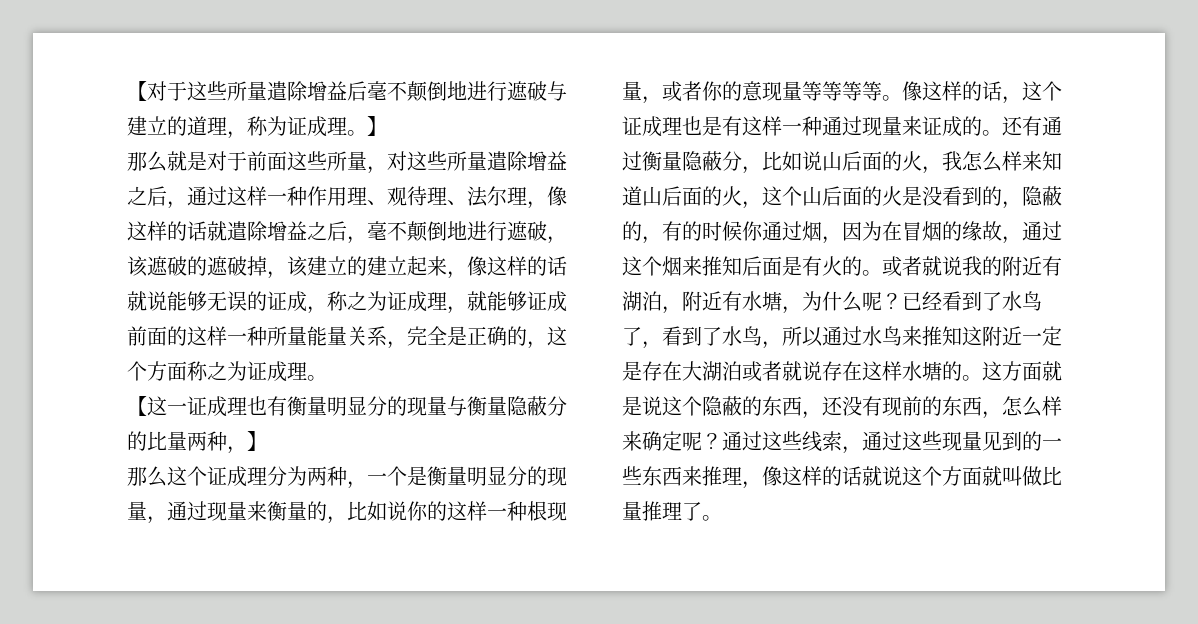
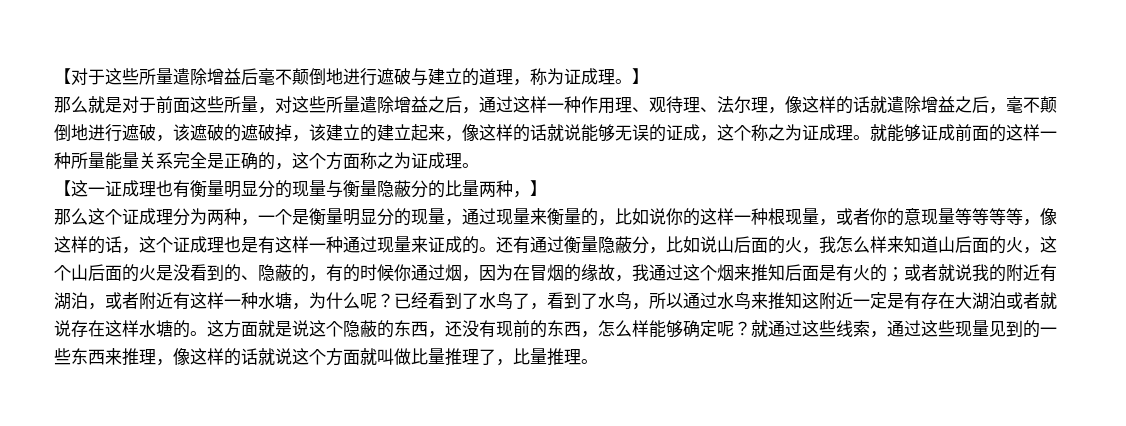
[327,291,467,314] 称之为证成理， -> [717,124,870,141] 这个称之为证成理。
[387,341,407,349] ， -> (173, 160) none
[882,95,902,101] 。 -> [1023,219,1040,226] ，
[1002,201,1022,209] ， -> [241,275,258,280] 、
(1022, 240) none -> [632,264,649,281] 我
[862,270,882,276] 。 -> [887,267,904,282] ；
[682,291,742,311] 附近有 -> [105,292,258,310] 或者附近有这样一种
(642, 371) none -> [904,292,921,310] 有
[622,431,642,451] 来 -> [649,320,683,338] 能够
(722, 441) none -> [751,320,768,337] 就
(702, 511) none -> [496,348,581,366] ，比量推理

